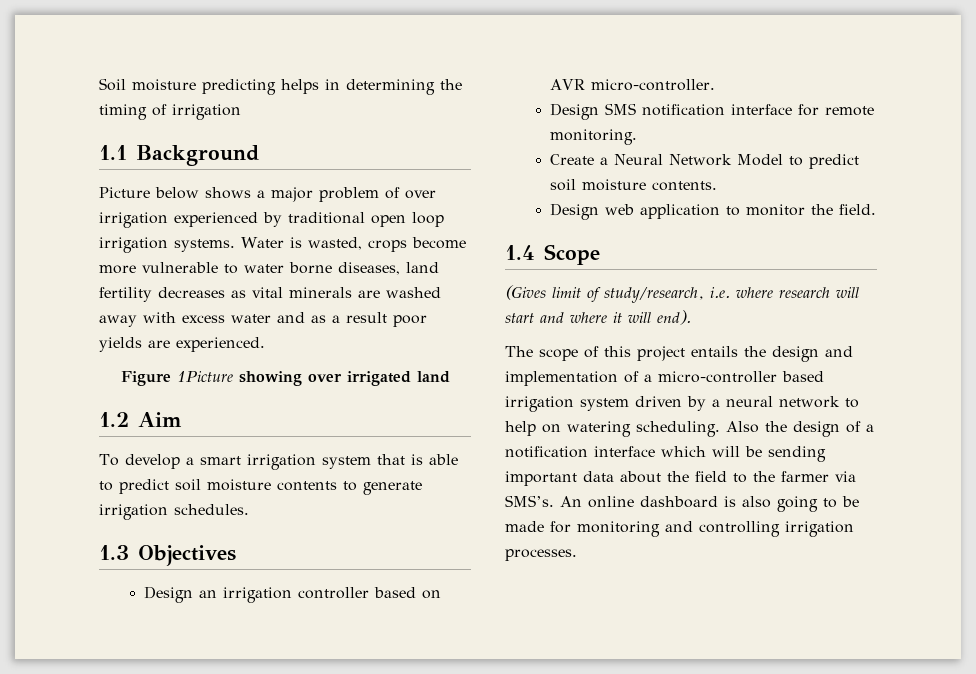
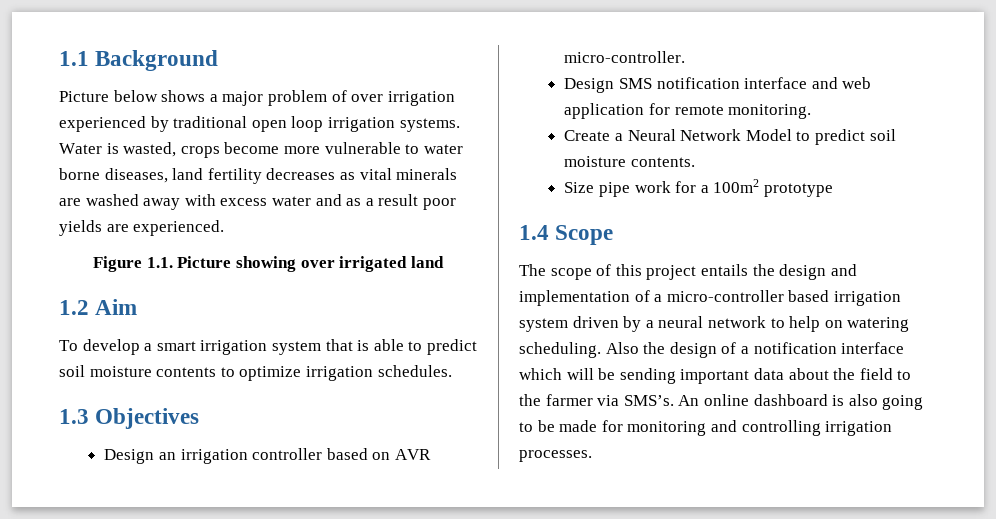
[99,78,462,95] [99,104,241,120] Soil moisture predicting helps in determining the timing of irrigation // -> (59, 58) none
[176,371,233,382] 1Picture -> [146,256,232,268] 1.1. Picture
[363,481,422,495] generate -> [239,366,302,381] optimize
(793, 109) none -> [811,77,872,89] [564,103,645,119] and web application
[550,203,877,220] [505,244,600,265] [505,285,859,303] [505,310,691,325] Design web application to monitor the field. // 1.4 Scope // (Gives limit of study/research, i.e. where research will start and where it will end). -> [564,179,833,197] [519,225,614,245] Size pipe work for a 100m2 prototype // 1.4 Scope

